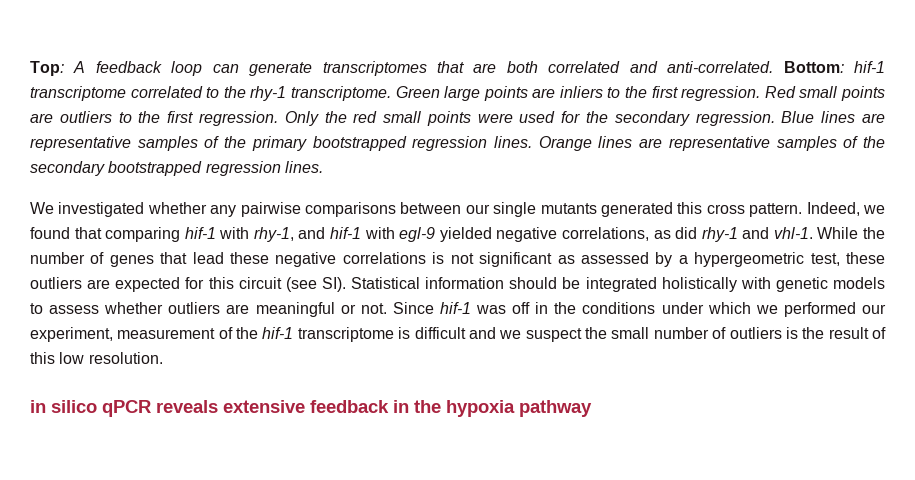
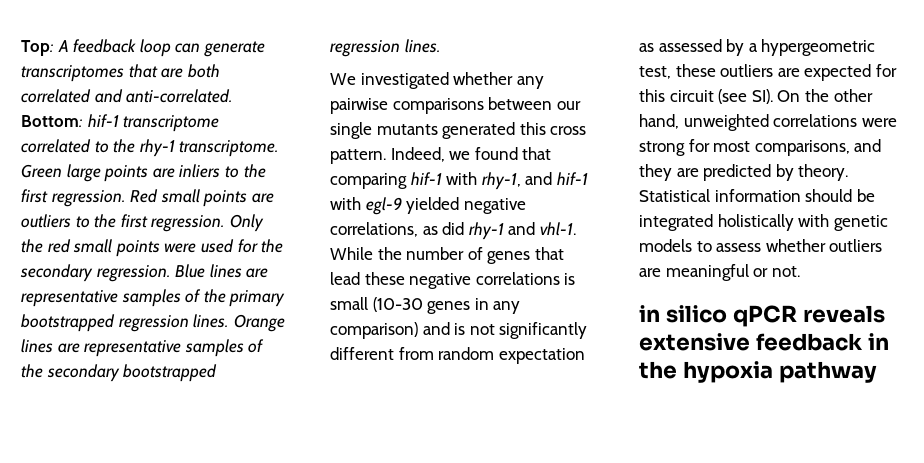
[450,252,553,267] not significant -> [330,297,521,314] [330,322,588,339] [330,347,585,364] small (10-30 genes in any comparison) and is not significantly different from random expectation
(346, 284) none -> [777,89,873,102] [639,114,897,131] [639,139,882,156] [639,164,849,181] On the other hand, unweighted correlations were strong for most comparisons, and they are predicted by theory.
[392,302,887,317] [30,327,886,342] [30,352,163,364] Since hif-1 was off in the conditions under which we performed our experiment, measurement of the hif-1 transcriptome is difficult and we suspect the small number of outliers is the result of this low resolution. -> (800, 271) none

